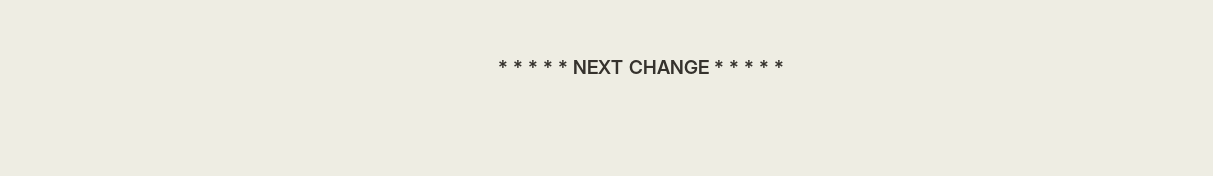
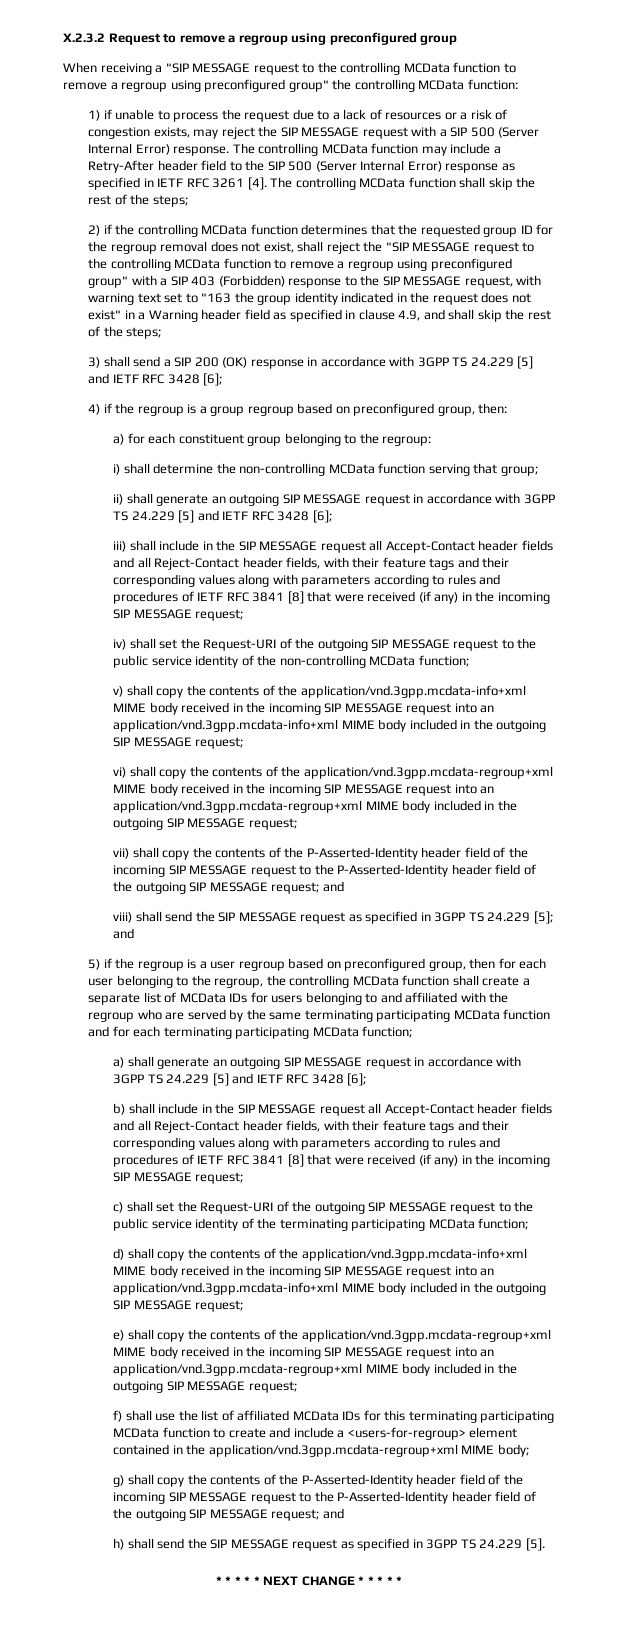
(497, 67) none -> [63,32,458,45] [63,62,516,75] [63,79,518,92] [88,109,508,122] [88,126,540,139] [88,143,501,156] [88,160,515,173] [88,177,536,190] [88,194,188,207] [88,224,554,237] [88,241,535,254] [88,258,512,271] [88,275,542,288] [88,292,531,305] [88,309,551,322] [88,326,162,339] [88,356,534,369] [88,373,223,386] [88,403,508,416] [113,433,432,446] [113,463,538,476] [113,493,555,506] [113,510,332,523] [113,540,553,553] [113,557,510,570] [113,574,501,587] [113,591,550,604] [113,609,244,621] [113,638,537,651] [113,655,469,668] [113,685,526,698] [113,702,495,715] [113,719,547,732] [113,737,244,749] [113,766,553,779] [113,783,495,796] [113,800,517,813] [113,818,297,830] [113,847,528,860] [113,864,536,877] [113,881,344,894] [113,911,553,924] [113,928,135,939] [88,958,547,971] [88,975,530,988] [88,992,509,1005] [88,1009,551,1022] [88,1026,413,1039] [113,1056,522,1069] [113,1073,367,1086] [113,1103,552,1116] [113,1120,510,1133] [113,1137,501,1150] [113,1154,550,1167] [113,1172,244,1184] [113,1201,534,1214] [113,1218,529,1231] [113,1248,527,1261] [113,1265,495,1278] [113,1282,547,1295] [113,1300,244,1312] [113,1329,551,1342] [113,1346,495,1359] [113,1363,517,1376] [113,1381,297,1393] [113,1410,555,1423] [113,1427,518,1440] [113,1444,529,1457] [113,1474,523,1487] [113,1491,536,1504] [113,1508,344,1521] [113,1538,545,1551] X.2.3.2 Request to remove a regroup using preconfigured group // When receiving a "SIP MESSAGE request to the controlling MCData function to remove a regroup using preconfigured group" the controlling MCData function: // 1) if unable to process the request due to a lack of resources or a risk of congestion exists, may reject the SIP MESSAGE request with a SIP 500 (Server Internal Error) response. The controlling MCData function may include a Retry-After header field to the SIP 500 (Server Internal Error) response as specified in IETF RFC 3261 [4]. The controlling MCData function shall skip the rest of the steps; // 2) if the controlling MCData function determines that the requested group ID for the regroup removal does not exist, shall reject the "SIP MESSAGE request to the controlling MCData function to remove a regroup using preconfigured group" with a SIP 403 (Forbidden) response to the SIP MESSAGE request, with warning text set to "163 the group identity indicated in the request does not exist" in a Warning header field as specified in clause 4.9, and shall skip the rest of the steps; // 3) shall send a SIP 200 (OK) response in accordance with 3GPP TS 24.229 [5] and IETF RFC 3428 [6]; // 4) if the regroup is a group regroup based on preconfigured group, then: // a) for each constituent group belonging to the regroup: // i) shall determine the non-controlling MCData function serving that group; // ii) shall generate an outgoing SIP MESSAGE request in accordance with 3GPP TS 24.229 [5] and IETF RFC 3428 [6]; // iii) shall include in the SIP MESSAGE request all Accept-Contact header fields and all Reject-Contact header fields, with their feature tags and their corresponding values along with parameters according to rules and procedures of IETF RFC 3841 [8] that were received (if any) in the incoming SIP MESSAGE request; // iv) shall set the Request-URI of the outgoing SIP MESSAGE request to the public service identity of the non-controlling MCData function; // v) shall copy the contents of the application/vnd.3gpp.mcdata-info+xml MIME body received in the incoming SIP MESSAGE request into an application/vnd.3gpp.mcdata-info+xml MIME body included in the outgoing SIP MESSAGE request; // vi) shall copy the contents of the application/vnd.3gpp.mcdata-regroup+xml MIME body received in the incoming SIP MESSAGE request into an application/vnd.3gpp.mcdata-regroup+xml MIME body included in the outgoing SIP MESSAGE request; // vii) shall copy the contents of the P-Asserted-Identity header field of the incoming SIP MESSAGE request to the P-Asserted-Identity header field of the outgoing SIP MESSAGE request; and // viii) shall send the SIP MESSAGE request as specified in 3GPP TS 24.229 [5]; and // 5) if the regroup is a user regroup based on preconfigured group, then for each user belonging to the regroup, the controlling MCData function shall create a separate list of MCData IDs for users belonging to and affiliated with the regroup who are served by the same terminating participating MCData function and for each terminating participating MCData function; // a) shall generate an outgoing SIP MESSAGE request in accordance with 3GPP TS 24.229 [5] and IETF RFC 3428 [6]; // b) shall include in the SIP MESSAGE request all Accept-Contact header fields and all Reject-Contact header fields, with their feature tags and their corresponding values along with parameters according to rules and procedures of IETF RFC 3841 [8] that were received (if any) in the incoming SIP MESSAGE request; // c) shall set the Request-URI of the outgoing SIP MESSAGE request to the public service identity of the terminating participating MCData function; // d) shall copy the contents of the application/vnd.3gpp.mcdata-info+xml MIME body received in the incoming SIP MESSAGE request into an application/vnd.3gpp.mcdata-info+xml MIME body included in the outgoing SIP MESSAGE request; // e) shall copy the contents of the application/vnd.3gpp.mcdata-regroup+xml MIME body received in the incoming SIP MESSAGE request into an application/vnd.3gpp.mcdata-regroup+xml MIME body included in the outgoing SIP MESSAGE request; // f) shall use the list of affiliated MCData IDs for this terminating participating MCData function to create and include a <users-for-regroup> element contained in the application/vnd.3gpp.mcdata-regroup+xml MIME body; // g) shall copy the contents of the P-Asserted-Identity header field of the incoming SIP MESSAGE request to the P-Asserted-Identity header field of the outgoing SIP MESSAGE request; and // h) shall send the SIP MESSAGE request as specified in 3GPP TS 24.229 [5]. //

